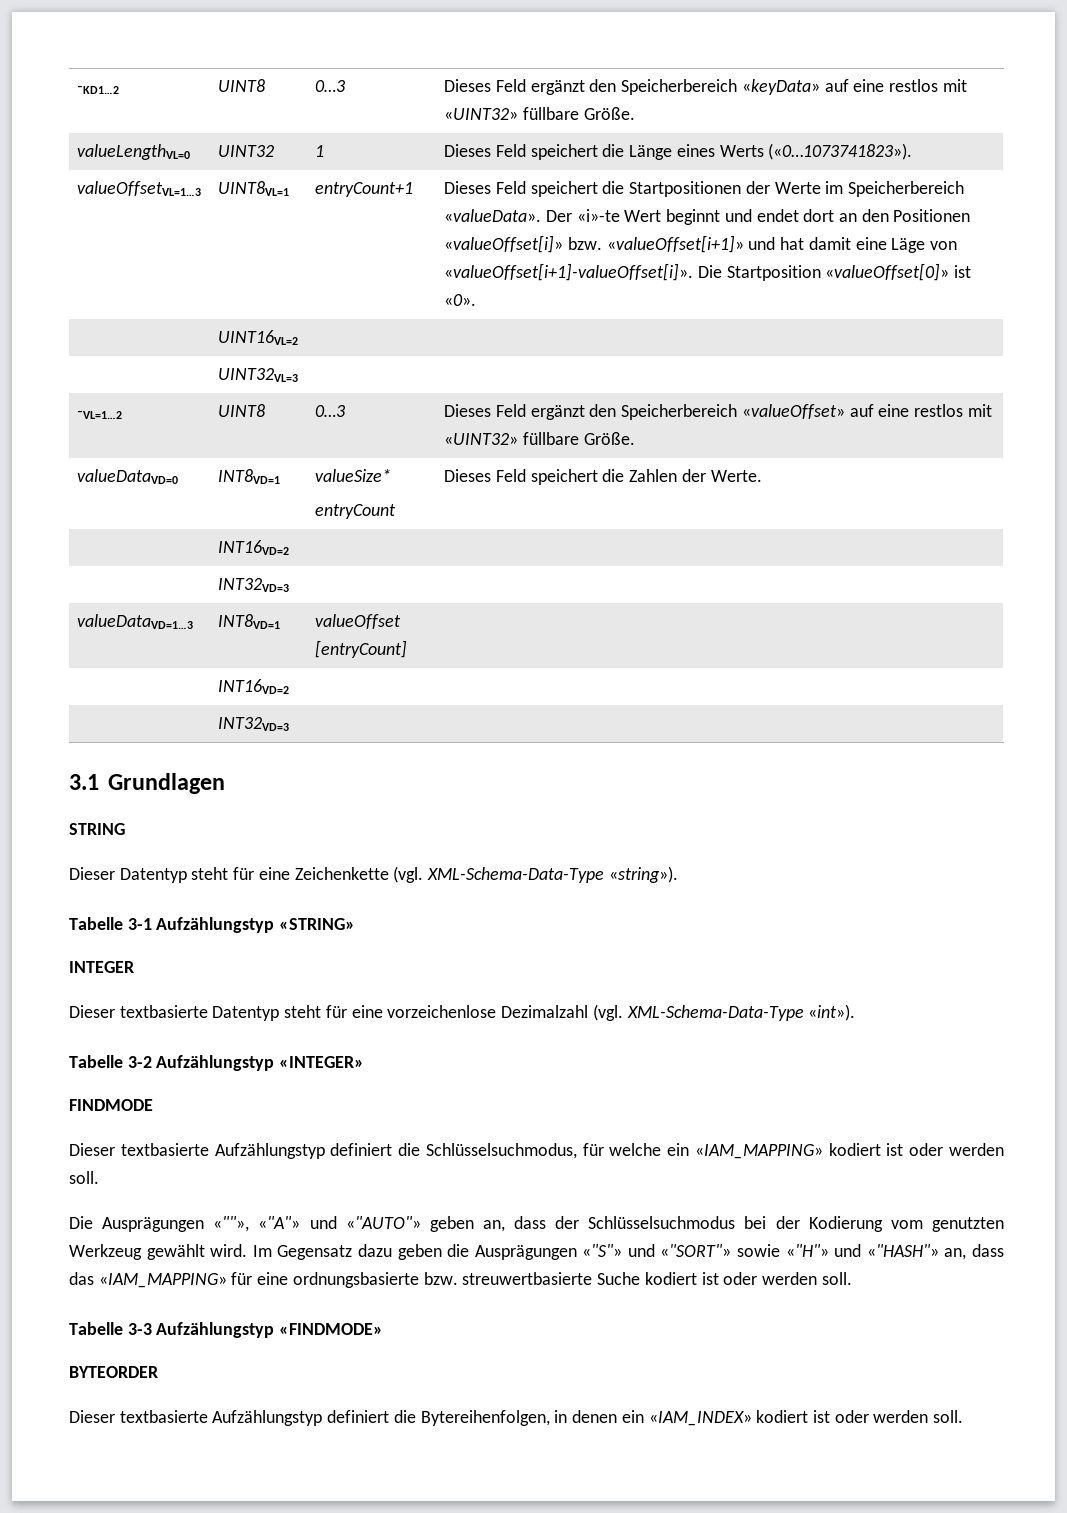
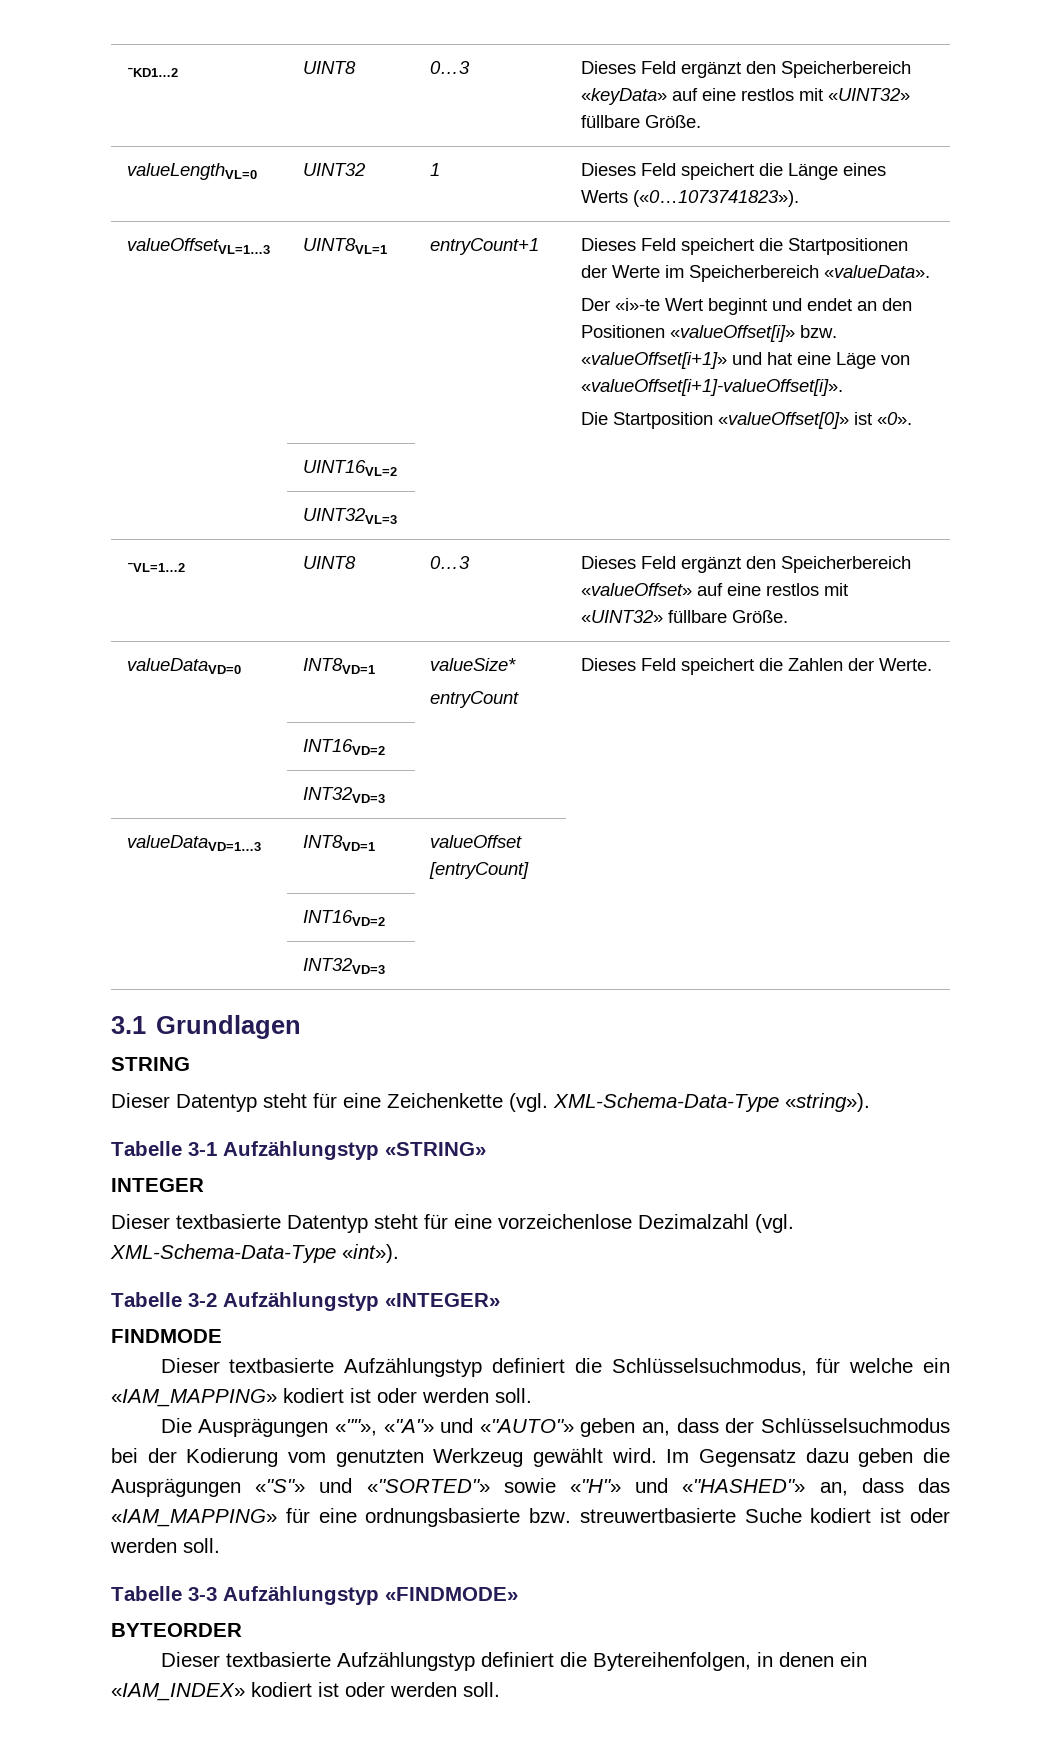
(542, 215) none -> (931, 271) //
[803,209,835,222] dort -> (853, 304) none
[808,237,851,250] damit -> (793, 358) none
(694, 272) none -> (844, 387) //
[660,1244,732,1257] «"SORT"» -> [366,1479,490,1493] «"SORTED"»
[866,1244,939,1257] «"HASH"» -> [682,1479,806,1493] «"HASHED"»

